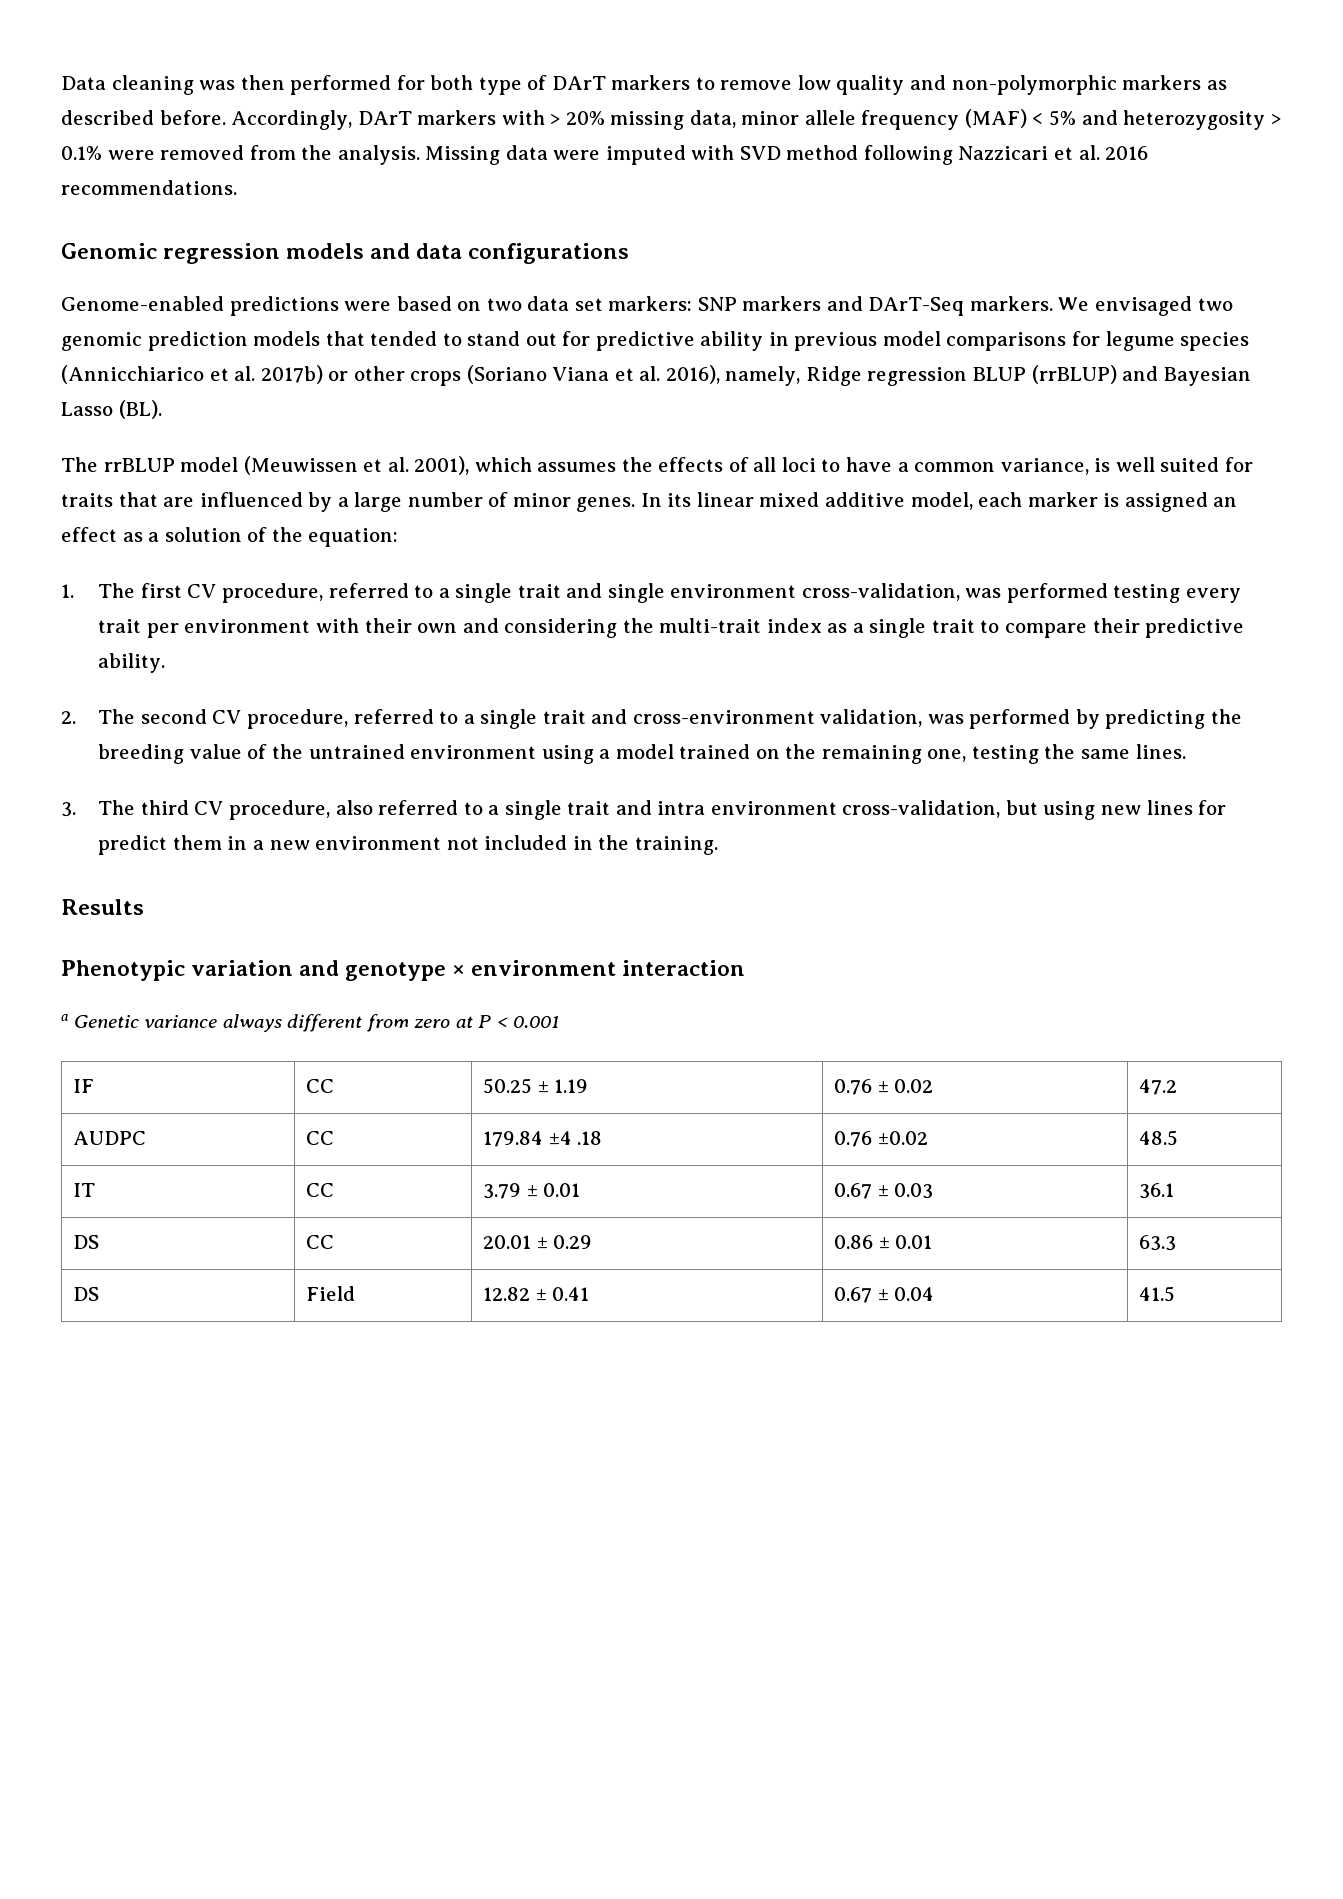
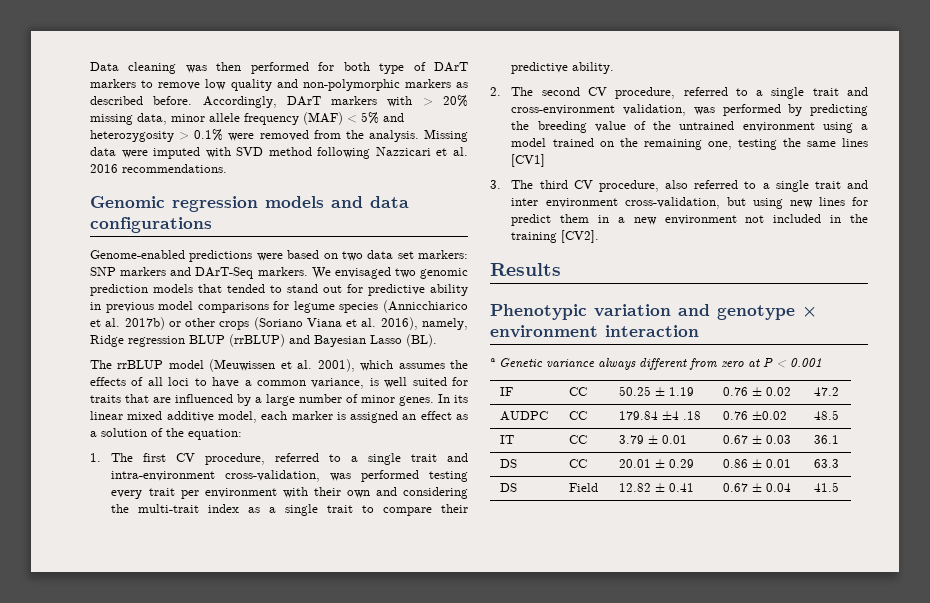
[607,583,797,603] single environment -> [111,471,216,481] intra-environment
[1135,744,1186,759] lines. -> [841,138,868,147] [511,154,546,167] lines [CV1]
[657,801,706,815] intra -> [511,198,539,206] inter
[634,836,718,855] training. -> [511,230,600,243] training [CV2].

